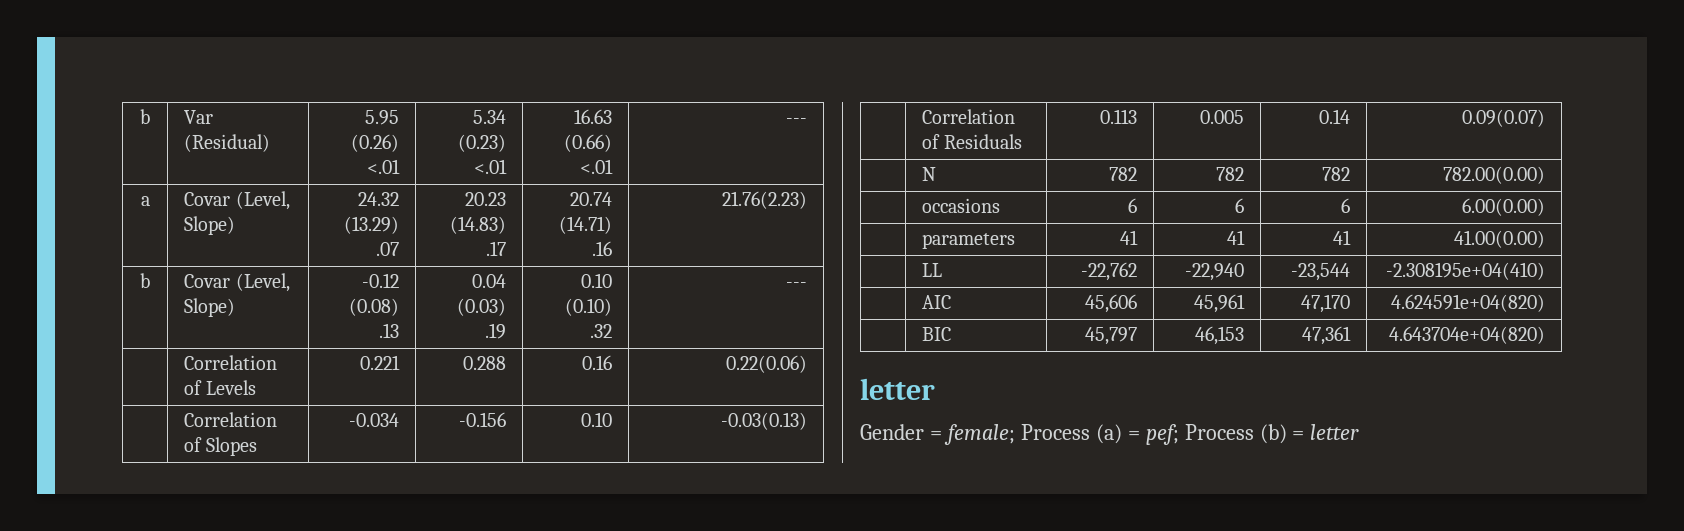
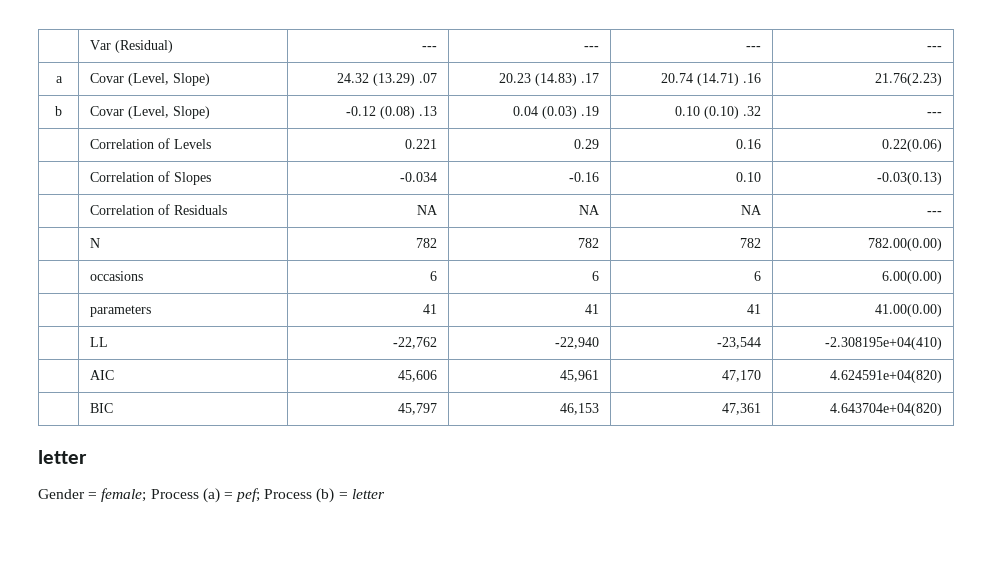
[140,109,150,124] b -> (89, 45) none
[364,110,399,125] [350,134,399,152] [366,159,400,174] [472,110,506,124] [457,134,506,152] [473,159,507,174] [573,109,612,124] [563,134,612,152] [579,159,613,174] 5.95 (0.26) <.01 | 5.34 (0.23) <.01 | 16.63 (0.66) <.01 -> [422,46,438,50] [584,46,600,50] [746,46,762,50] --- | --- | ---
[462,356,506,370] 0.288 -> [574,139,600,149] 0.29
[458,412,506,427] -0.156 -> [569,172,600,182] -0.16
[1099,109,1137,124] [1199,110,1244,124] [1318,109,1350,124] [1461,109,1545,127] 0.113 | 0.005 | 0.14 | 0.09(0.07) -> [417,205,439,215] [579,205,601,215] [741,205,763,215] [927,211,943,215] NA | NA | NA | ---

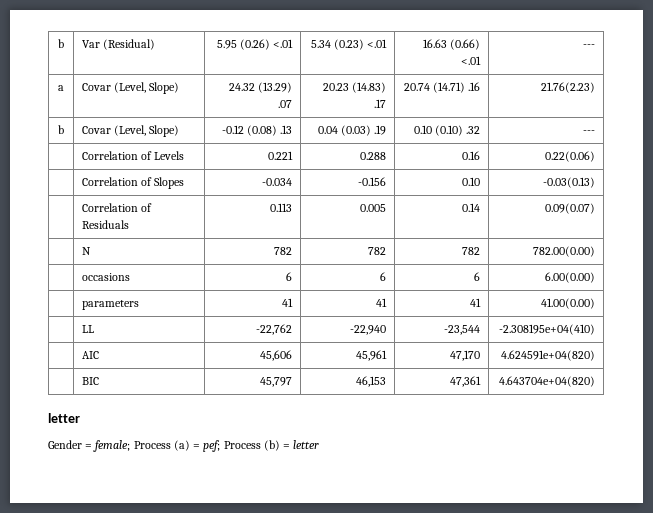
(89, 45) none -> [58,39,64,48] b
[422,46,438,50] [584,46,600,50] [746,46,762,50] --- | --- | --- -> [216,39,293,50] [310,39,387,50] [422,39,480,50] [460,56,481,65] 5.95 (0.26) <.01 | 5.34 (0.23) <.01 | 16.63 (0.66) <.01
[574,139,600,149] 0.29 -> [359,152,386,160] 0.288
[569,172,600,182] -0.16 -> [357,177,386,186] -0.156
[417,205,439,215] [579,205,601,215] [741,205,763,215] [927,211,943,215] NA | NA | NA | --- -> [269,203,292,212] [359,204,386,212] [461,203,480,212] [544,203,595,214] 0.113 | 0.005 | 0.14 | 0.09(0.07)

